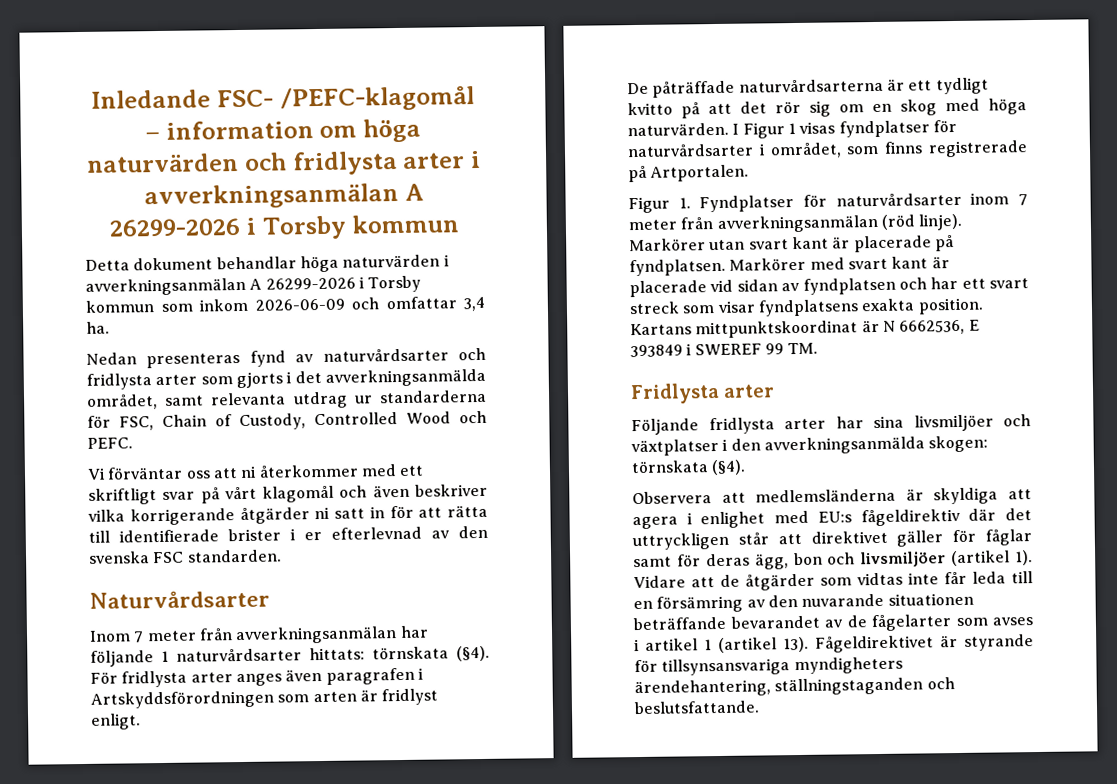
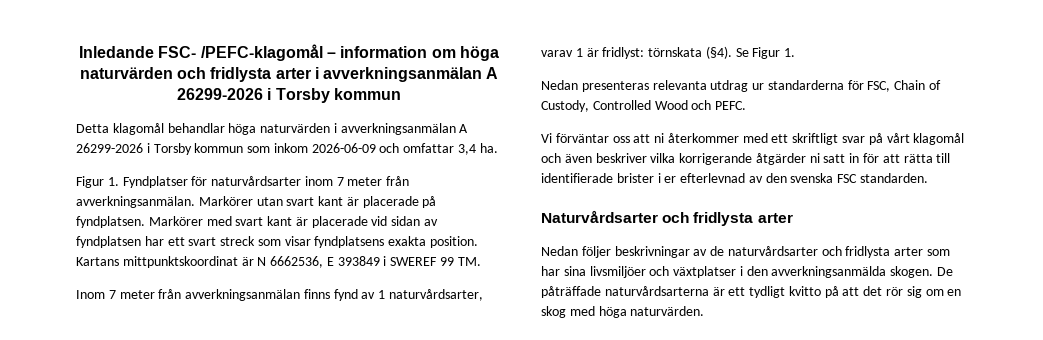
[133,257,214,271] dokument -> [112,123,164,135] klagomål
[86,347,487,369] [86,368,486,390] [86,394,205,410] Nedan presenteras fynd av naturvårdsarter och fridlysta arter som gjorts i det avverkningsanmälda området, samt -> [76,176,410,188] [76,196,437,208] [76,216,439,228] [76,236,479,248] [76,256,481,268] [76,289,484,301] [541,46,796,59] [541,80,649,92] Figur 1. Fyndplatser för naturvårdsarter inom 7 meter från avverkningsanmälan. Markörer utan svart kant är placerade på fyndplatsen. Markörer med svart kant är placerade vid sidan av fyndplatsen har ett svart streck som visar fyndplatsens exakta position. Kartans mittpunktskoordinat är N 6662536, E 393849 i SWEREF 99 TM. // Inom 7 meter från avverkningsanmälan finns fynd av 1 naturvårdsarter, varav 1 är fridlyst: törnskata (§4). Se Figur 1. // Nedan presenteras
[89,625,429,645] [90,645,490,667] [90,667,424,688] [90,688,439,709] [91,713,141,730] // Inom 7 meter från avverkningsanmälan har följande 1 naturvårdsarter hittats: törnskata (§4). För fridlysta arter anges även paragrafen i Artskyddsförordningen som arten är fridlyst enligt. // -> [662,212,793,226] [541,246,951,258] [541,266,934,278] och fridlysta arter // Nedan följer beskrivningar av de naturvårdsarter och fridlysta arter som har sina livsmiljöer och växtplatser i den avverkningsanmälda skogen.
[732,119,957,139] [627,140,1028,159] [628,164,750,183] [628,192,1028,214] [628,213,963,233] [629,235,954,253] [629,256,950,277] [629,276,1029,298] [629,297,984,317] [630,319,980,339] [630,342,819,358] [630,382,776,405] [631,414,1031,436] [631,435,989,457] [631,459,747,476] [632,487,1032,505] [632,508,1032,530] [632,529,1032,551] [633,550,1033,570] [633,571,1033,591] [633,592,974,613] [633,614,1033,632] [634,634,1034,654] [634,656,903,676] [634,677,955,698] [634,700,760,715] I Figur 1 visas fyndplatser för naturvårdsarter i området, som finns registrerade på Artportalen. // Figur 1. Fyndplatser för naturvårdsarter inom 7 meter från avverkningsanmälan (röd linje). Markörer utan svart kant är placerade på fyndplatsen. Markörer med svart kant är placerade vid sidan av fyndplatsen och har ett svart streck som visar fyndplatsens exakta position. Kartans mittpunktskoordinat är N 6662536, E 393849 i SWEREF 99 TM. // Fridlysta arter // Följande fridlysta arter har sina livsmiljöer och växtplatser i den avverkningsanmälda skogen: törnskata (§4). // Observera att medlemsländerna är skyldiga att agera i enlighet med EU:s fågeldirektiv där det uttryckligen står att direktivet gäller för fåglar samt för deras ägg, bon och livsmiljöer (artikel 1). Vidare att de åtgärder som vidtas inte får leda till en försämring av den nuvarande situationen beträffande bevarandet av de fågelarter som avses i artikel 1 (artikel 13). Fågeldirektivet är styrande för tillsynsansvariga myndigheters ärendehantering, ställningstaganden och beslutsfattande. -> (705, 311) none

